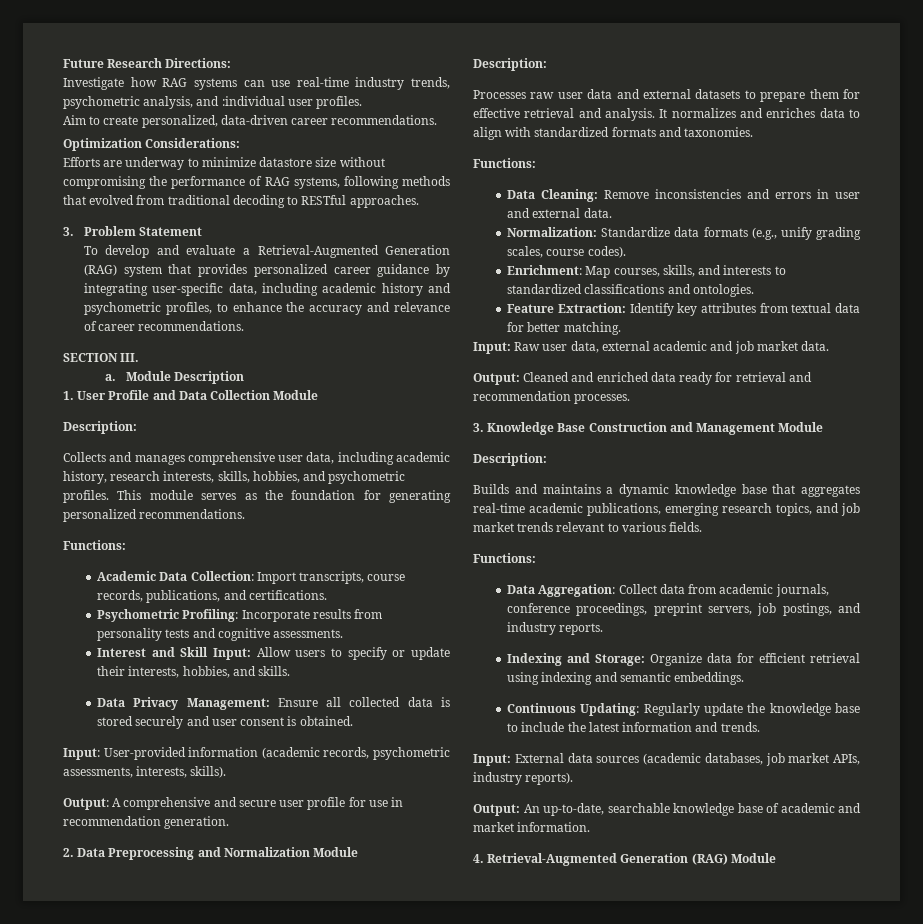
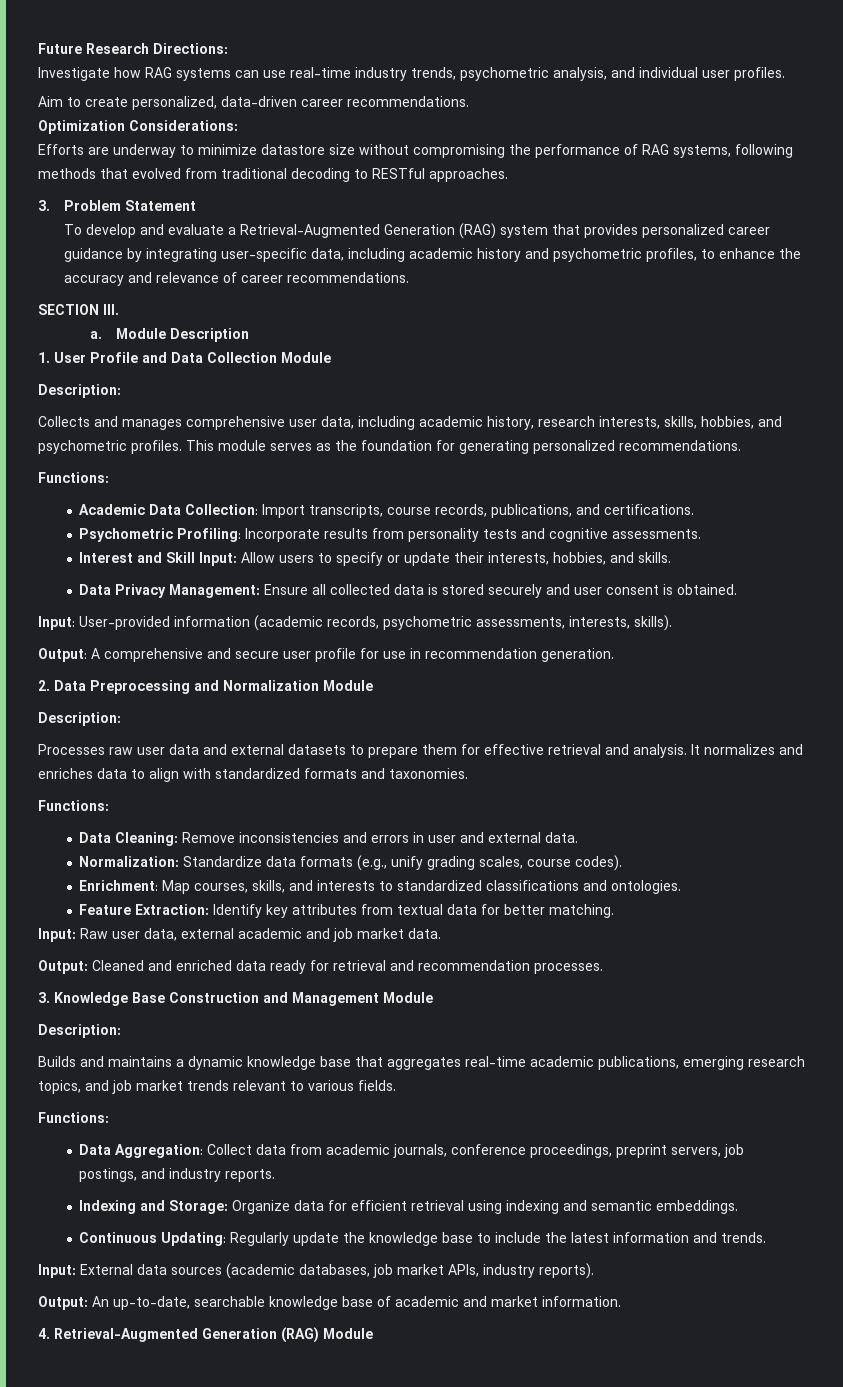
[221,96,285,106] :individual -> [639,67,698,78] individual

